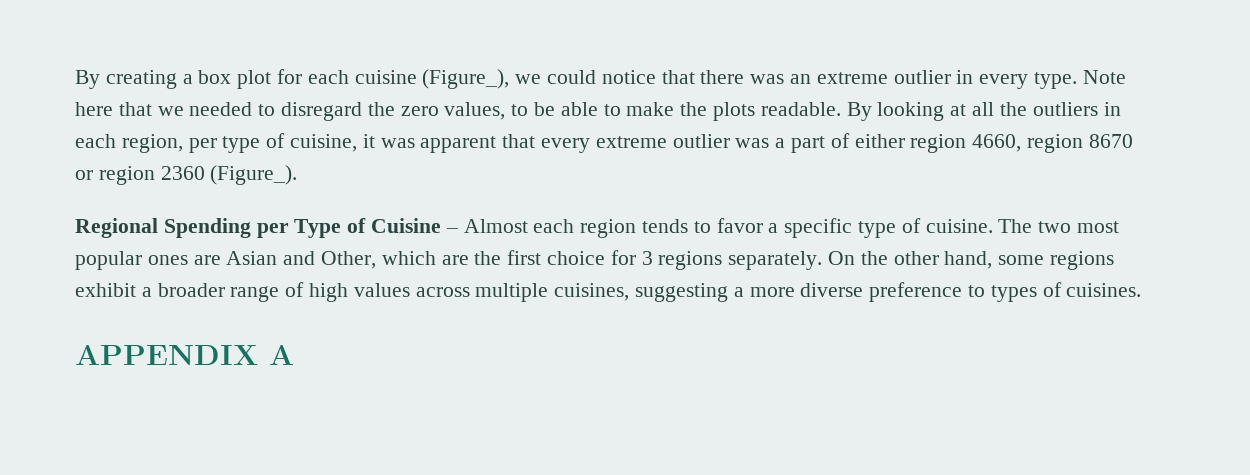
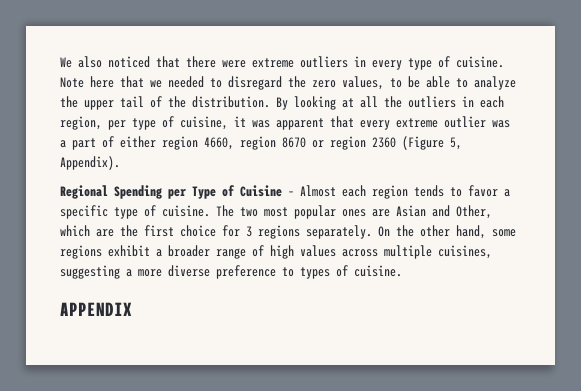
[75,69,1078,89] By creating a box plot for each cuisine (Figure_), we could notice that there was an extreme outlier in every type. -> [60,56,504,70] We also noticed that there were extreme outliers in every type of cuisine.
[626,102,841,121] make the plots readable. -> [474,76,516,90] [60,96,270,110] analyze the upper tail of the distribution.
[210,165,298,185] (Figure_). -> [402,136,462,150] [60,156,120,170] (Figure 5, Appendix).
[1066,283,1142,297] cuisines. -> [354,265,402,277] cuisine.
[269,345,294,365] A -> (132, 309) none

